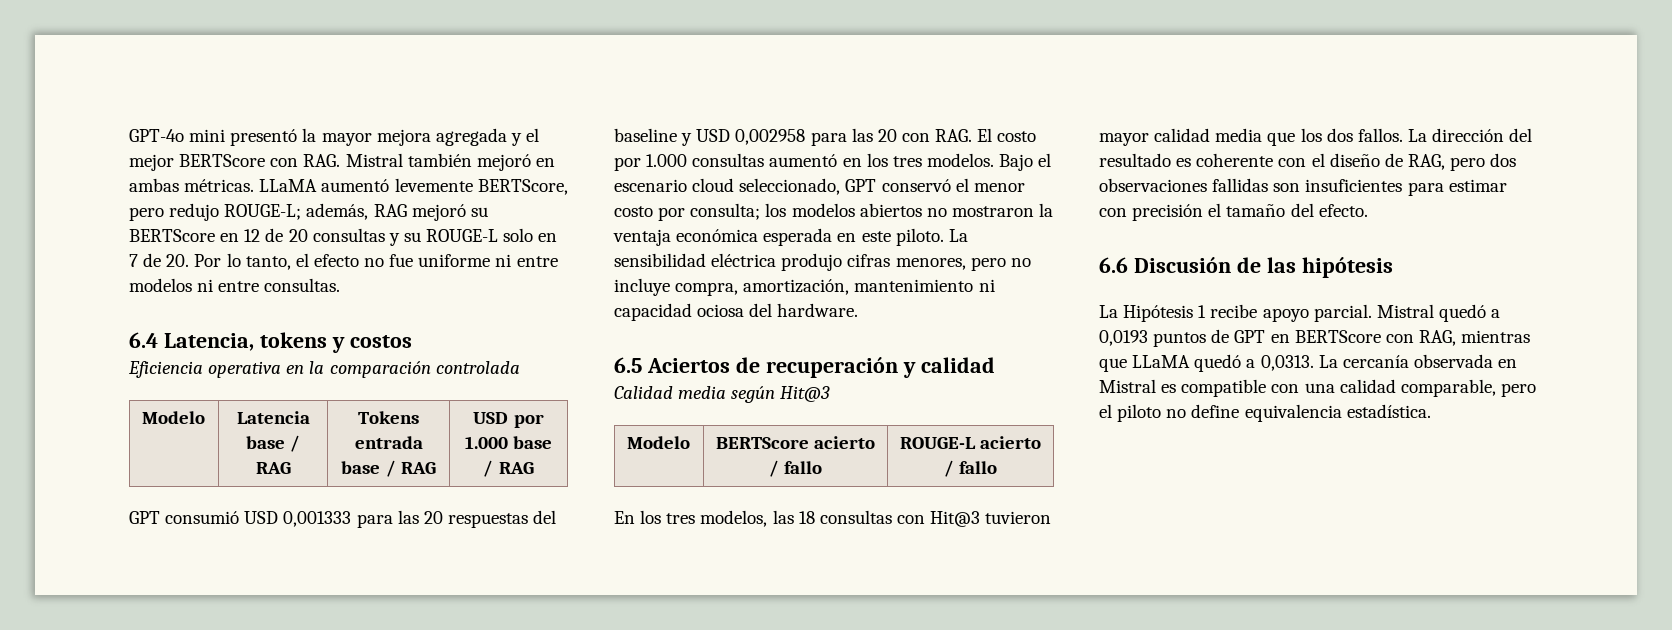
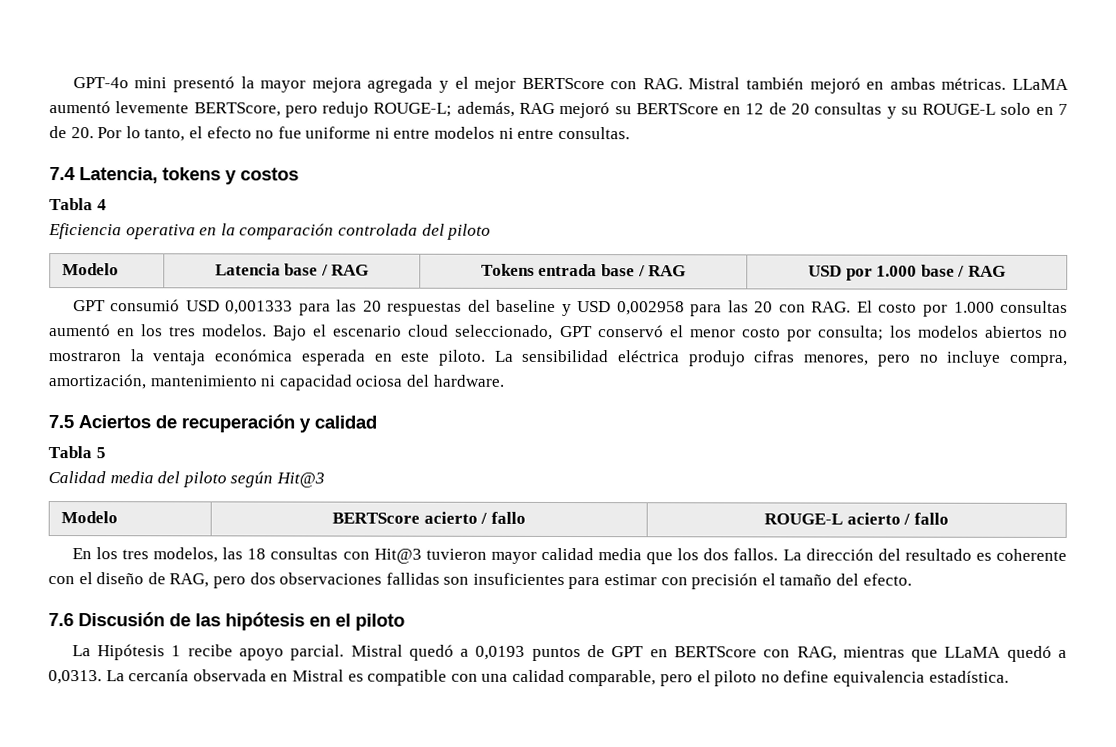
[129,332,158,348] 6.4 -> [49,167,76,181] 7.4
(412, 341) none -> [49,198,107,211] // Tabla 4
(520, 367) none -> [421,223,492,240] del piloto
[614,357,642,373] 6.5 -> [48,415,74,429] 7.5
(995, 365) none -> [48,446,106,459] // Tabla 5
(727, 392) none -> [157,471,227,488] del piloto
[1099,257,1128,273] 6.6 -> [48,613,74,627] 7.6
(1393, 267) none -> [309,613,405,631] en el piloto

